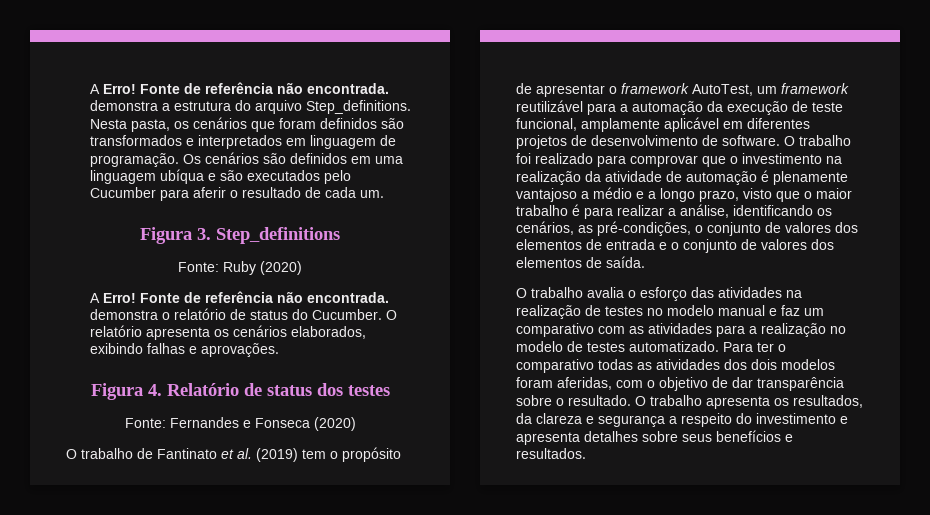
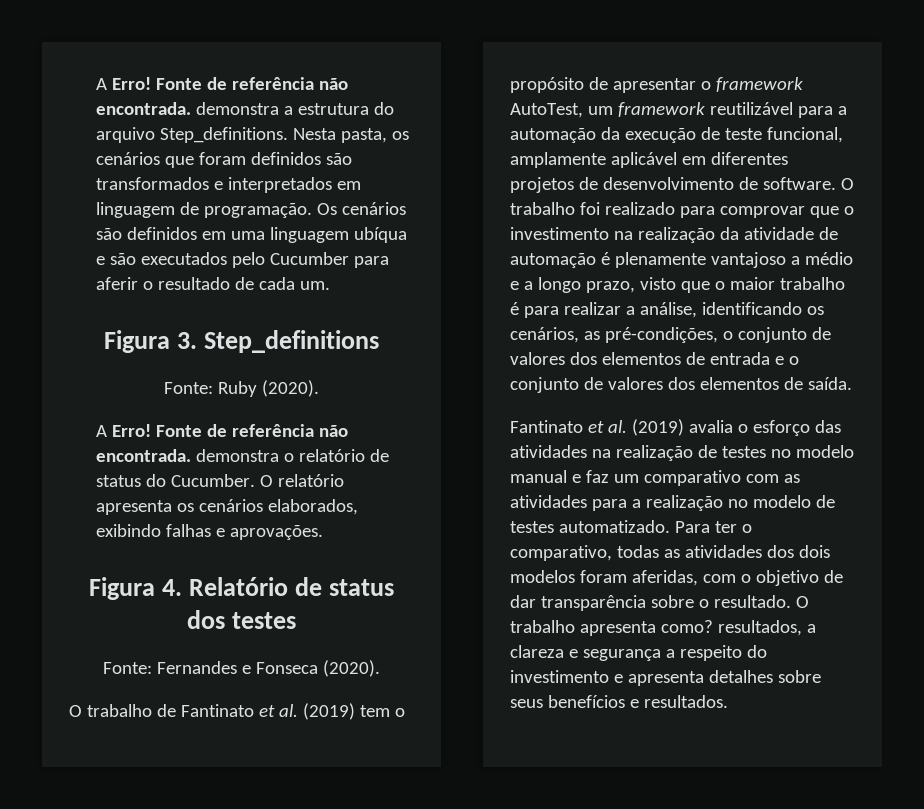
[260,261,302,275] (2020) -> [261,380,319,397] (2020).
[313,417,356,431] (2020) -> [322,660,380,677] (2020).
[516,287,583,298] O trabalho -> [510,419,684,436] Fantinato et al. (2019)
[516,359,594,373] comparativo -> [510,545,612,561] comparativo,
[774,395,863,408] [516,413,532,424] os resultados, da -> [660,620,816,636] como? resultados, a

